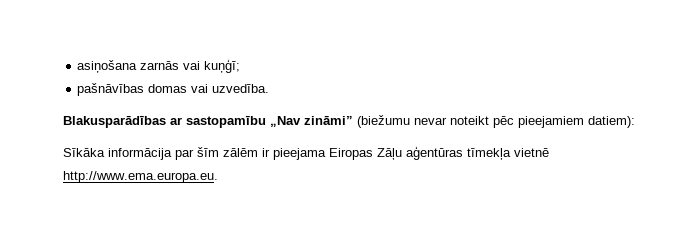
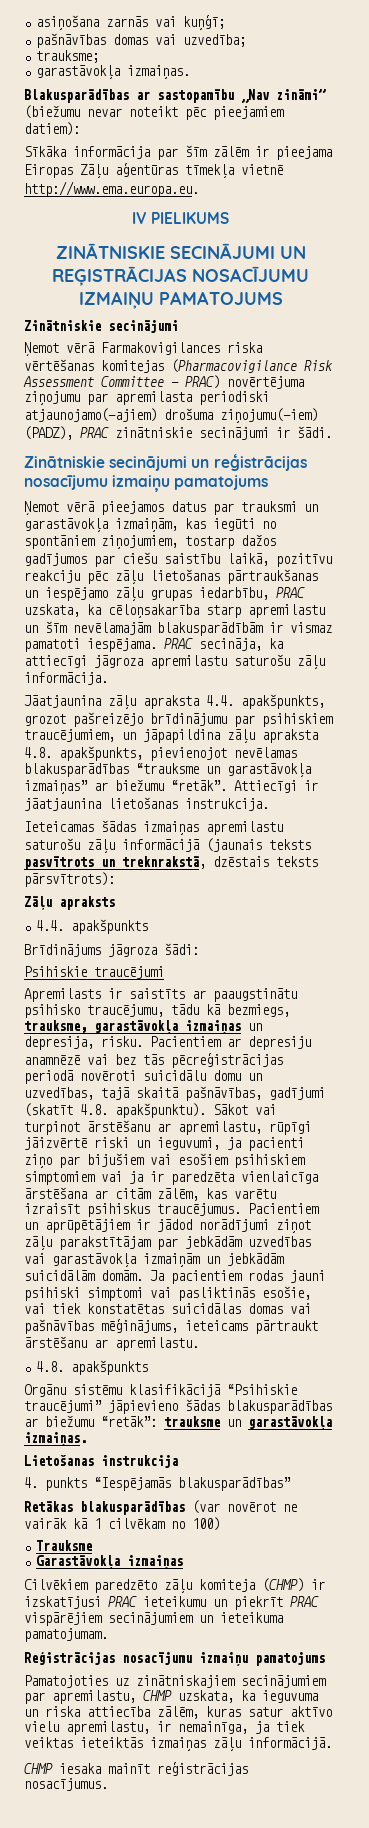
[212,84,270,93] uzvedība. -> [183,34,247,47] [36,50,100,63] [36,65,191,80] uzvedība; // trauksme; // garastāvokļa izmaiņas.
(218, 177) none -> [131,212,230,224] [55,243,306,259] [52,266,309,286] [78,291,283,309] [24,320,178,333] [24,342,262,357] [24,359,333,373] [23,375,304,389] [24,391,269,406] [24,408,318,424] [24,426,332,440] [24,454,307,471] [24,475,269,492] [24,501,318,516] [24,518,276,533] [24,535,276,550] [24,552,332,567] [24,569,318,585] [24,587,305,602] [24,604,325,619] [24,621,332,636] [24,638,283,652] [24,654,325,670] [24,672,108,685] [24,694,325,710] [24,712,333,727] [24,729,318,744] [24,746,297,761] [24,763,311,778] [24,780,318,795] [24,797,269,811] [24,820,283,836] [24,838,311,854] [24,856,318,870] [24,872,115,887] [24,896,115,910] [36,919,149,934] [24,943,199,957] [24,966,164,979] [24,988,297,1002] [24,1004,290,1018] [24,1020,262,1034] [24,1036,311,1050] [24,1052,283,1068] [24,1070,262,1084] [24,1086,325,1101] [24,1103,276,1118] [24,1120,311,1135] [24,1137,304,1151] [24,1153,305,1169] [24,1171,318,1185] [24,1187,276,1201] [24,1203,319,1217] [24,1219,311,1234] [24,1236,311,1251] [24,1253,284,1268] [24,1270,325,1284] [24,1286,311,1301] [24,1303,311,1314] [24,1318,318,1334] [24,1336,199,1351] [36,1360,149,1375] [24,1384,297,1397] [24,1399,332,1414] [24,1416,332,1430] [24,1432,87,1446] [24,1455,178,1468] [24,1477,291,1491] [24,1500,297,1515] [24,1517,220,1531] [36,1540,93,1551] [36,1555,184,1569] [24,1578,325,1594] [24,1596,319,1610] [24,1612,283,1626] [24,1628,108,1642] [24,1651,325,1666] [24,1675,326,1688] [24,1690,318,1704] [24,1706,332,1719] [24,1721,305,1735] [24,1737,332,1752] [24,1761,248,1776] [24,1778,108,1791] // IV PIELIKUMS // ZINĀTNISKIE SECINĀJUMI UN REĢISTRĀCIJAS NOSACĪJUMU IZMAIŅU PAMATOJUMS // Zinātniskie secinājumi // Ņemot vērā Farmakovigilances riska vērtēšanas komitejas (Pharmacovigilance Risk Assessment Committee — PRAC) novērtējuma ziņojumu par apremilasta periodiski atjaunojamo(-ajiem) drošuma ziņojumu(-iem) (PADZ), PRAC zinātniskie secinājumi ir šādi. // Zinātniskie secinājumi un reģistrācijas nosacījumu izmaiņu pamatojums // Ņemot vērā pieejamos datus par trauksmi un garastāvokļa izmaiņām, kas iegūti no spontāniem ziņojumiem, tostarp dažos gadījumos par ciešu saistību laikā, pozitīvu reakciju pēc zāļu lietošanas pārtraukšanas un iespējamo zāļu grupas iedarbību, PRAC uzskata, ka cēloņsakarība starp apremilastu un šīm nevēlamajām blakusparādībām ir vismaz pamatoti iespējama. PRAC secināja, ka attiecīgi jāgroza apremilastu saturošu zāļu informācija. // Jāatjaunina zāļu apraksta 4.4. apakšpunkts, grozot pašreizējo brīdinājumu par psihiskiem traucējumiem, un jāpapildina zāļu apraksta 4.8. apakšpunkts, pievienojot nevēlamas blakusparādības “trauksme un garastāvokļa izmaiņas” ar biežumu “retāk”. Attiecīgi ir jāatjaunina lietošanas instrukcija. // Ieteicamas šādas izmaiņas apremilastu saturošu zāļu informācijā (jaunais teksts pasvītrots un treknrakstā, dzēstais teksts pārsvītrots): // Zāļu apraksts // 4.4. apakšpunkts // Brīdinājums jāgroza šādi: // Psihiskie traucējumi // Apremilasts ir saistīts ar paaugstinātu psihisko traucējumu, tādu kā bezmiegs, trauksme, garastāvokļa izmaiņas un depresija, risku. Pacientiem ar depresiju anamnēzē vai bez tās pēcreģistrācijas periodā novēroti suicidālu domu un uzvedības, tajā skaitā pašnāvības, gadījumi (skatīt 4.8. apakšpunktu). Sākot vai turpinot ārstēšanu ar apremilastu, rūpīgi jāizvērtē riski un ieguvumi, ja pacienti ziņo par bijušiem vai esošiem psihiskiem simptomiem vai ja ir paredzēta vienlaicīga ārstēšana ar citām zālēm, kas varētu izraisīt psihiskus traucējumus. Pacientiem un aprūpētājiem ir jādod norādījumi ziņot zāļu parakstītājam par jebkādām uzvedības vai garastāvokļa izmaiņām un jebkādām suicidālām domām. Ja pacientiem rodas jauni psihiski simptomi vai pasliktinās esošie, vai tiek konstatētas suicidālas domas vai pašnāvības mēģinājums, ieteicams pārtraukt ārstēšanu ar apremilastu. // 4.8. apakšpunkts // Orgānu sistēmu klasifikācijā “Psihiskie traucējumi” jāpievieno šādas blakusparādības ar biežumu “retāk”: trauksme un garastāvokļa izmaiņas. // Lietošanas instrukcija // 4. punkts “Iespējamās blakusparādības” // Retākas blakusparādības (var novērot ne vairāk kā 1 cilvēkam no 100) // Trauksme // Garastāvokļa izmaiņas // Cilvēkiem paredzēto zāļu komiteja (CHMP) ir izskatījusi PRAC ieteikumu un piekrīt PRAC vispārējiem secinājumiem un ieteikuma pamatojumam. // Reģistrācijas nosacījumu izmaiņu pamatojums // Pamatojoties uz zinātniskajiem secinājumiem par apremilastu, CHMP uzskata, ka ieguvuma un riska attiecība zālēm, kuras satur aktīvo vielu apremilastu, ir nemainīga, ja tiek veiktas ieteiktās izmaiņas zāļu informācijā. // CHMP iesaka mainīt reģistrācijas nosacījumus.

